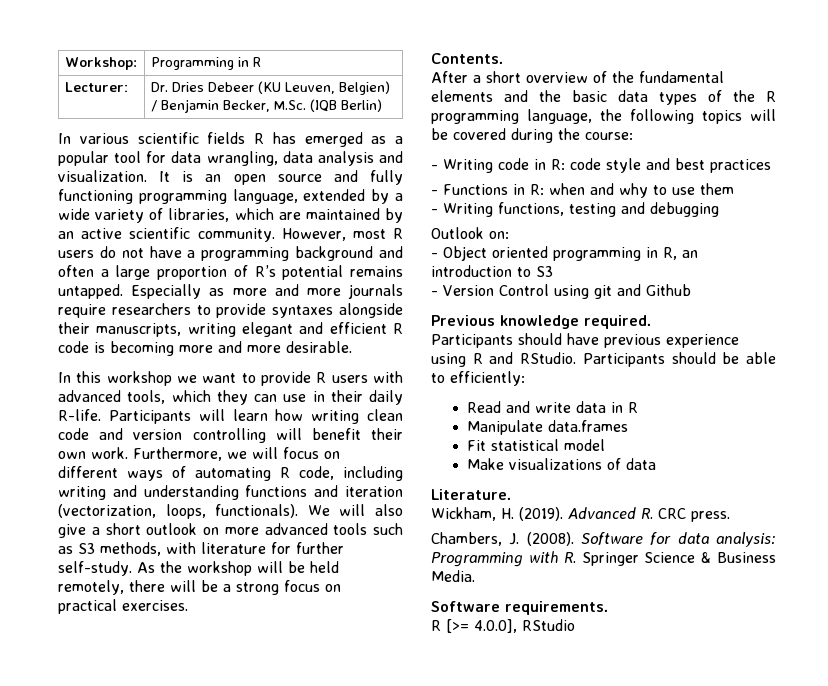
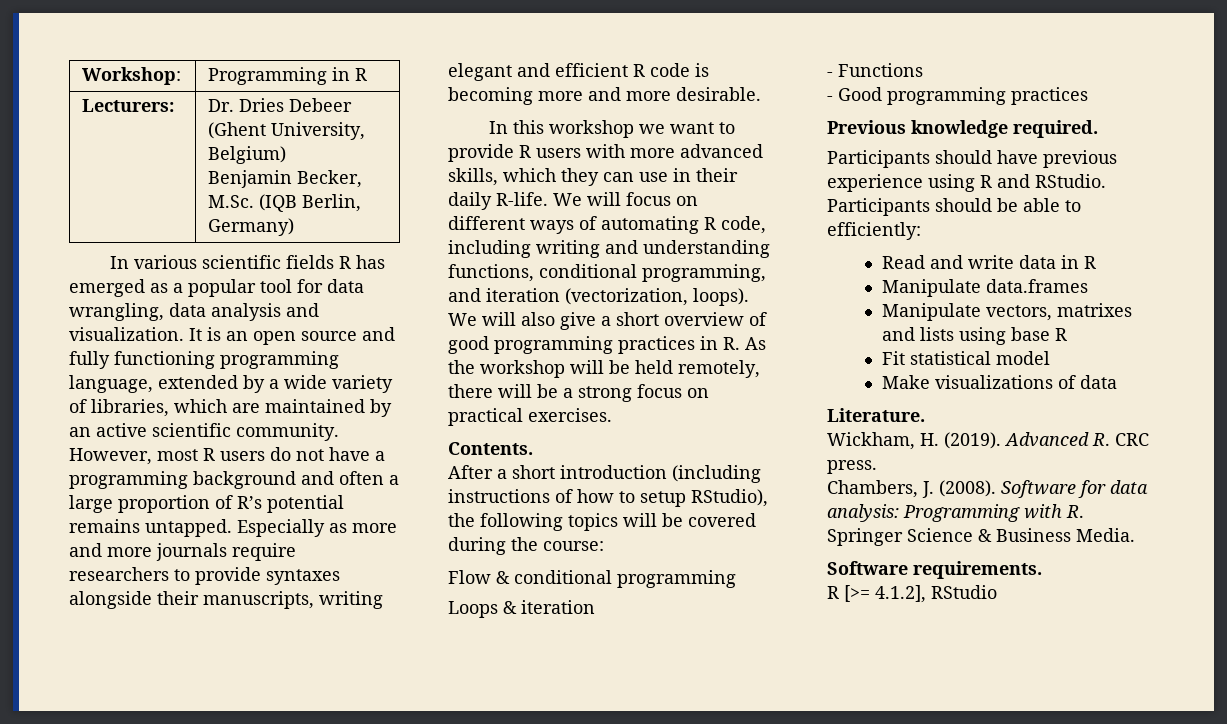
[64,82,128,92] Lecturer: -> [82,99,175,112] Lecturers:
[257,81,390,95] [150,100,157,112] (KU Leuven, Belgien) / -> [208,122,366,140] [208,146,287,164] (Ghent University, Belgium) //
[340,99,382,112] Berlin) -> [302,194,362,212] [208,218,295,236] Berlin, Germany)
[58,390,166,404] advanced tools, -> [630,144,763,158] [448,168,498,186] more advanced skills,
[108,409,404,424] [58,428,403,443] [58,447,247,461] Participants will learn how writing clean code and version controlling will benefit their own work. Furthermore, we -> [553,193,582,206] We
[245,485,308,497] functions -> [448,264,766,282] functions, conditional programming,
[165,504,299,519] loops, functionals). -> [693,288,749,306] loops).
[146,523,403,535] [58,542,344,556] [58,561,132,576] outlook on more advanced tools such as S3 methods, with literature for further self-study. -> [664,312,767,326] [448,336,740,354] overview of good programming practices in R.
[526,71,724,83] [431,90,776,105] [431,109,592,124] overview of the fundamental elements and the basic data types of the R programming language, -> [560,465,761,483] [448,489,768,507] introduction (including instructions of how to setup RStudio),
[431,158,771,173] [431,183,734,198] [431,202,719,217] [431,227,509,239] [431,246,698,261] [431,265,553,277] [431,284,691,299] - Writing code in R: code style and best practices // - Functions in R: when and why to use them // - Writing functions, testing and debugging // Outlook on: // - Object oriented programming in R, an introduction to S3 // - Version Control using git and Github -> [448,570,736,588] [448,600,595,618] [827,63,923,77] [827,87,1088,105] Flow & conditional programming // Loops & iteration // - Functions // - Good programming practices
(629, 426) none -> [881,303,1132,321] [881,327,1067,345] // Manipulate vectors, matrixes and lists using base R
[474,619,517,633] 4.0.0], -> [875,585,926,603] 4.1.2],

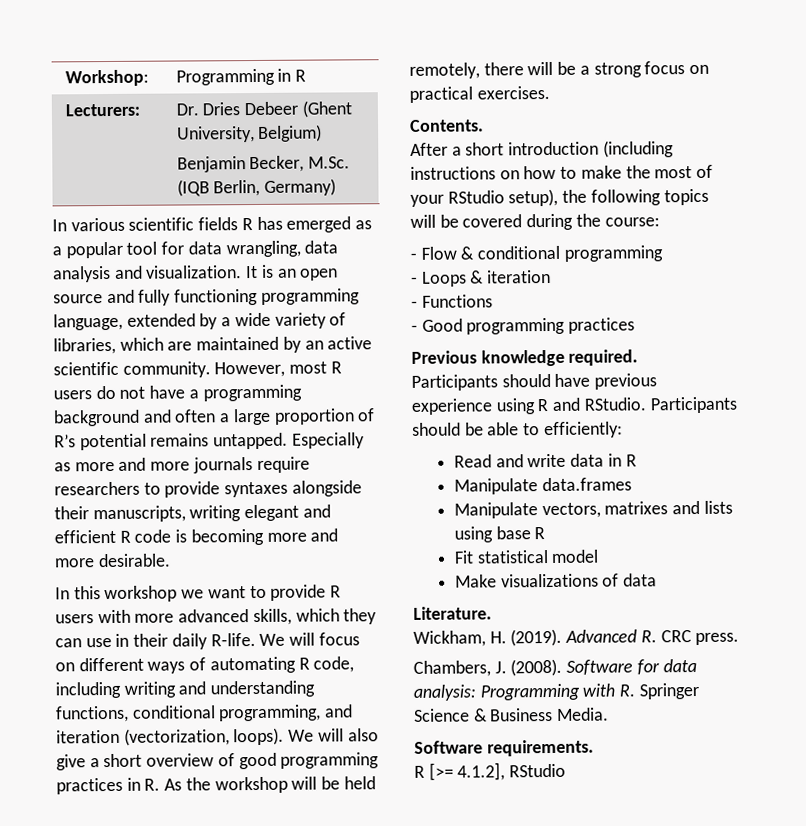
[555,489,573,503] of -> [499,170,520,180] on
[640,489,768,507] setup RStudio), -> [580,164,714,179] [410,188,559,207] make the most of your RStudio setup),
(604, 546) none -> [410,252,417,260] -
(736, 579) none -> [411,276,418,284] -

